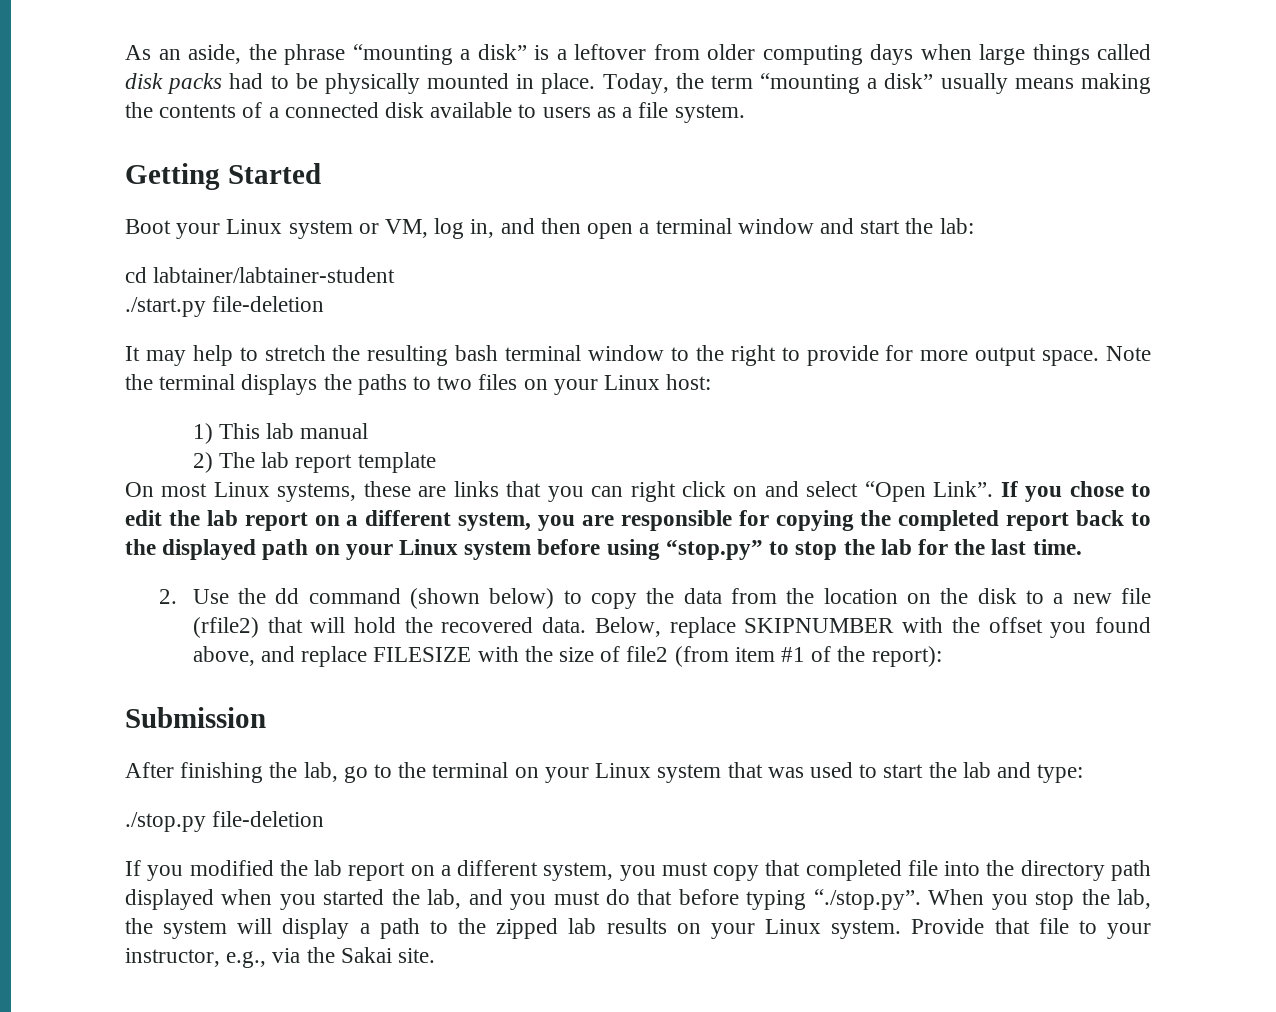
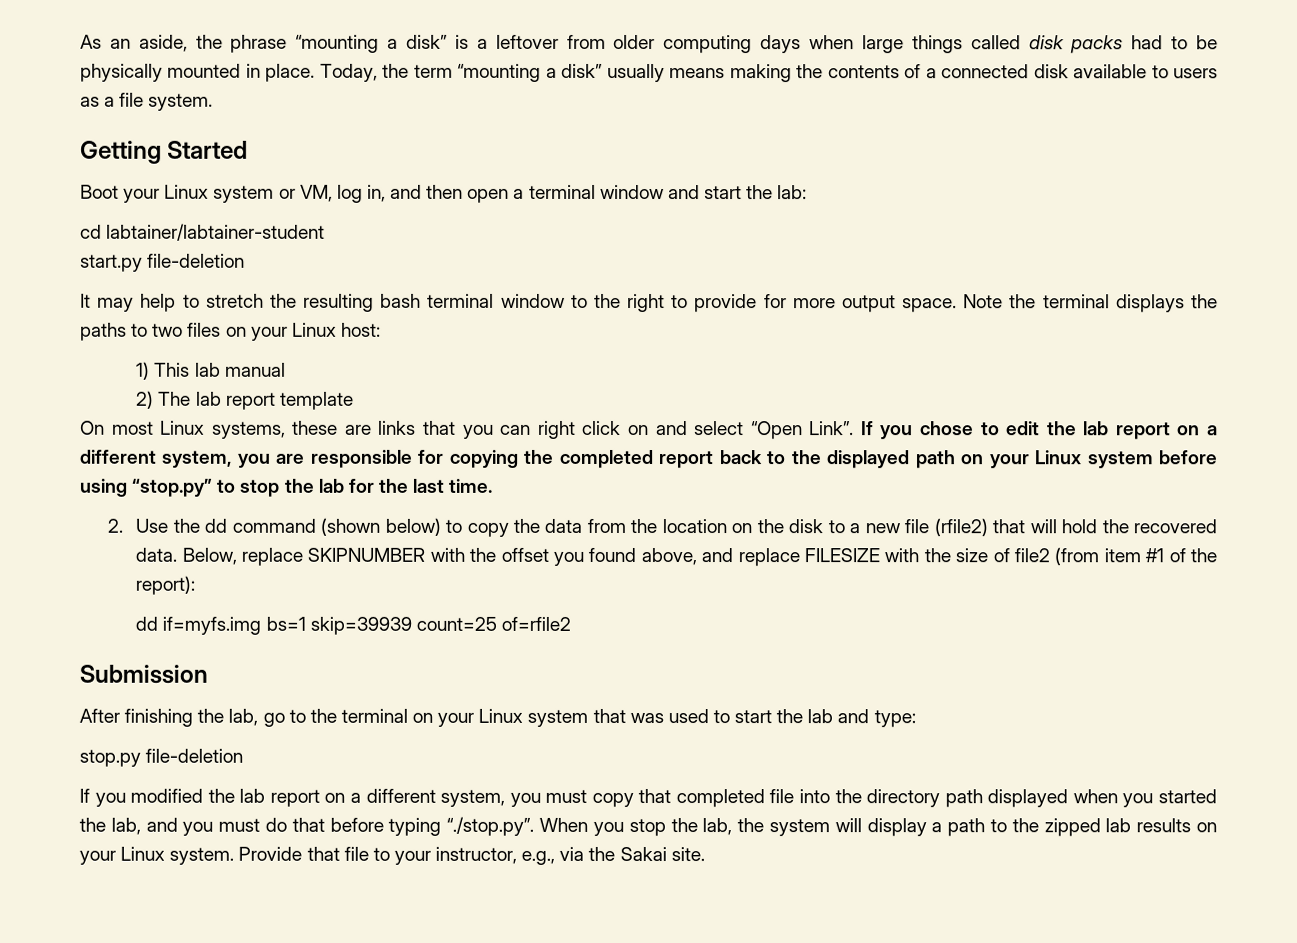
[125,297,206,317] ./start.py -> [80,254,143,272] start.py
(942, 656) none -> [135,616,571,635] // dd if=myfs.img bs=1 skip=39939 count=25 of=rfile2
[125,812,206,832] ./stop.py -> [79,749,141,767] stop.py

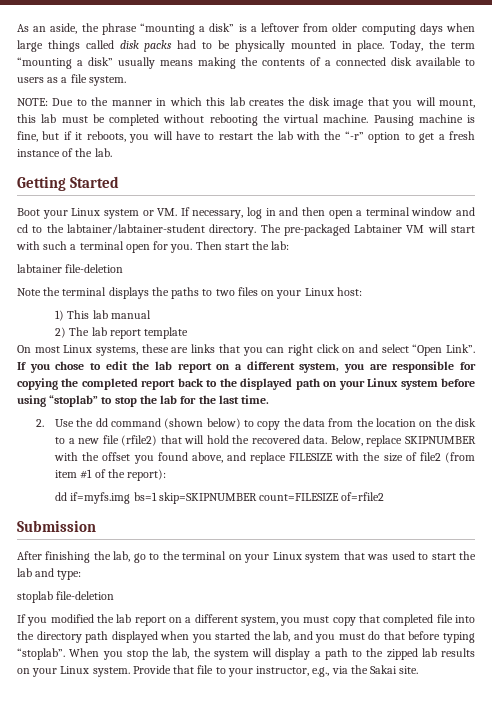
(214, 102) none -> [17,97,475,109] [17,114,475,126] [17,131,476,143] [17,148,112,157] // NOTE: Due to the manner in which this lab creates the disk image that you will mount, this lab must be completed without rebooting the virtual machine. Pausing machine is fine, but if it reboots, you will have to restart the lab with the “-r” option to get a fresh instance of the lab.
[299,184,386,203] VM, log in, -> [157,207,276,219] VM. If necessary, log in
[703,185,808,200] [80,223,326,241] [80,253,246,272] [80,293,958,313] start the lab: // cd labtainer/labtainer-student // start.py file-deletion // It may help to stretch the resulting bash terminal window to the right to provide for more output space. -> [17,224,476,236] [16,241,290,253] [17,264,124,273] cd to the labtainer/labtainer-student directory. The pre-packaged Labtainer VM will start with such a terminal open for you. Then start the lab: // labtainer file-deletion //
[131,478,213,497] “stop.py” -> [49,395,99,407] “stoplab”
[309,616,497,635] skip=39939 count=25 -> [158,492,340,504] skip=SKIPNUMBER count=FILESIZE
[79,749,141,767] stop.py -> [17,591,53,603] stoplab
[446,816,535,836] “./stop.py”. -> [17,648,65,660] “stoplab”.

